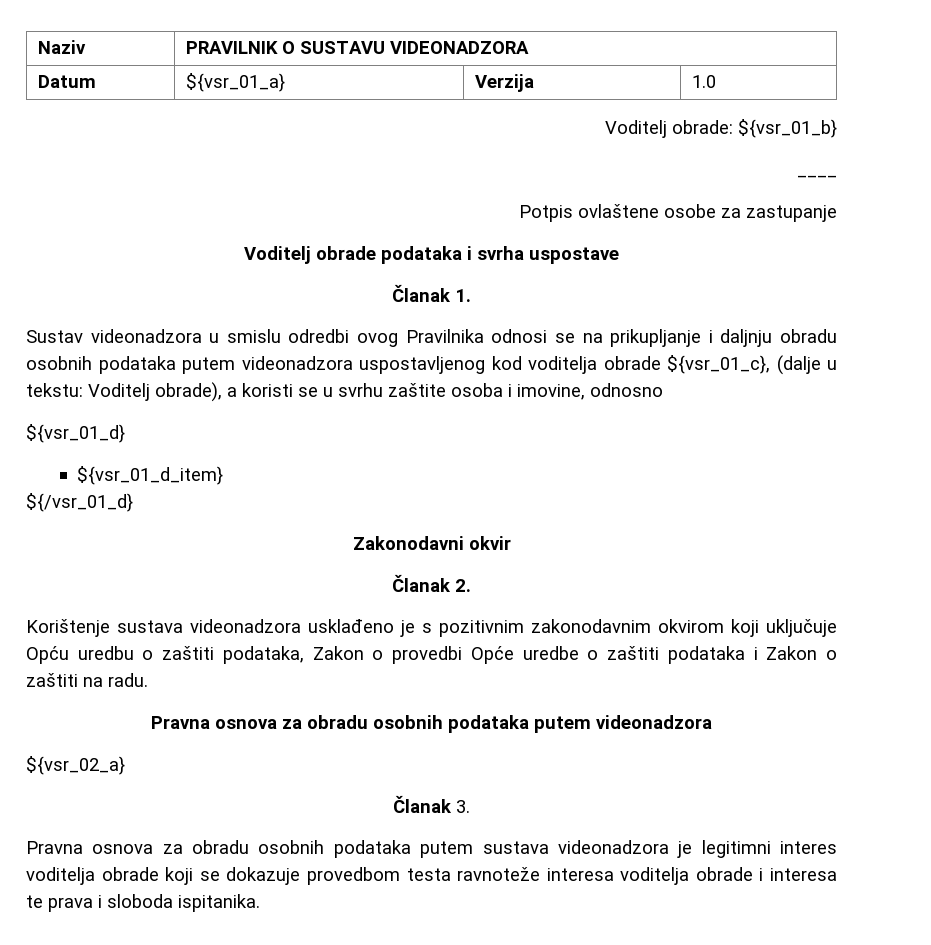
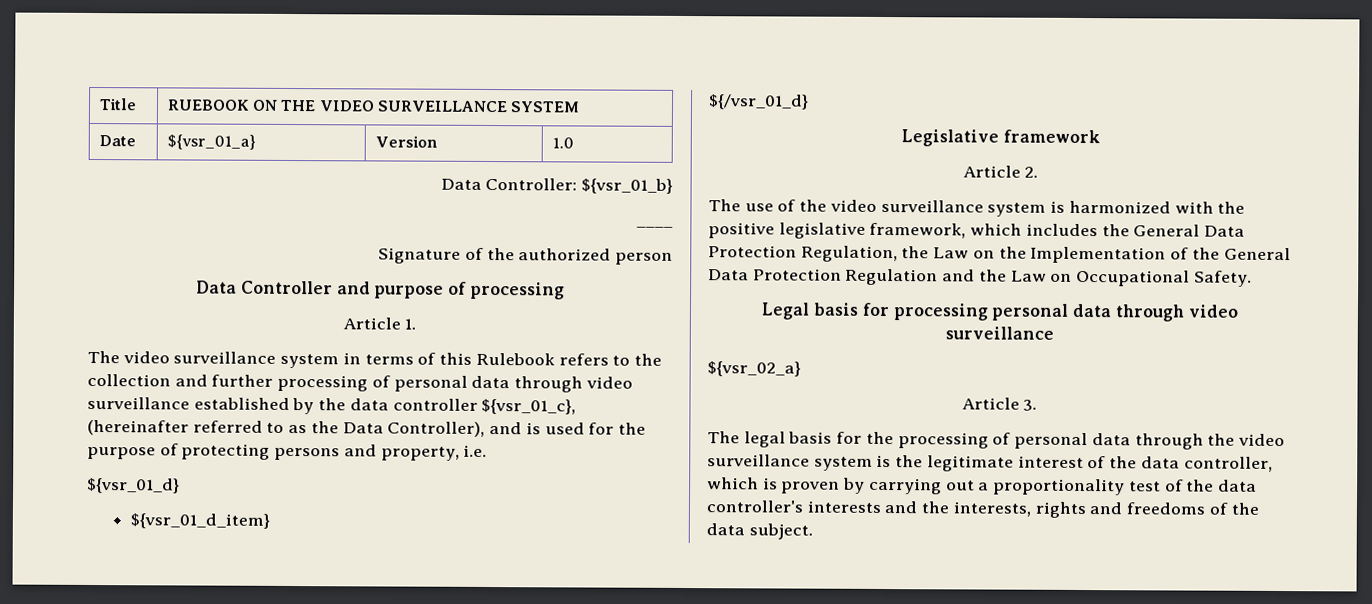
[38,40,87,54] [186,41,530,54] [38,75,97,88] Naziv | PRAVILNIK O SUSTAVU VIDEONADZORA // Datum -> [98,98,137,111] [166,99,581,113] [98,135,136,147] Title | RUEBOOK ON THE VIDEO SURVEILLANCE SYSTEM // Date
[475,74,535,92] Verzija -> [374,135,438,148] Version
[605,120,733,138] Voditelj obrade: -> [440,177,578,191] Data Controller:
[519,204,837,222] [244,246,619,264] [392,284,471,302] [26,329,838,347] [26,355,837,375] [26,382,663,402] [26,424,125,443] [76,466,223,485] [26,493,133,512] [352,536,511,550] [392,574,471,592] [26,619,837,637] [26,646,838,664] [26,673,148,687] [151,715,712,733] Potpis ovlaštene osobe za zastupanje // Voditelj obrade podataka i svrha uspostave // Članak 1. // Sustav videonadzora u smislu odredbi ovog Pravilnika odnosi se na prikupljanje i daljnju obradu osobnih podataka putem videonadzora uspostavljenog kod voditelja obrade ${vsr_01_c}, (dalje u tekstu: Voditelj obrade), a koristi se u svrhu zaštite osoba i imovine, odnosno // ${vsr_01_d} // ${vsr_01_d_item} // ${/vsr_01_d} // Zakonodavni okvir // Članak 2. // Korištenje sustava videonadzora usklađeno je s pozitivnim zakonodavnim okvirom koji uključuje Opću uredbu o zaštiti podataka, Zakon o provedbi Opće uredbe o zaštiti podataka i Zakon o zaštiti na radu. // Pravna osnova za obradu osobnih podataka putem videonadzora -> [378,247,674,265] [196,280,565,300] [342,317,417,330] [87,350,662,369] [87,373,633,393] [87,396,577,415] [87,419,646,437] [87,443,488,461] [87,477,180,494] [129,513,270,529] [708,94,809,110] [901,129,1100,147] [962,165,1039,178] [708,199,1246,217] [708,222,1246,239] [708,245,1291,264] [708,268,1252,287] [761,302,1238,322] [945,326,1054,340] Signature of the authorized person // Data Controller and purpose of processing // Article 1. // The video surveillance system in terms of this Rulebook refers to the collection and further processing of personal data through video surveillance established by the data controller ${vsr_01_c}, (hereinafter referred to as the Data Controller), and is used for the purpose of protecting persons and property, i.e. // ${vsr_01_d} // ${vsr_01_d_item} // ${/vsr_01_d} // Legislative framework // Article 2. // The use of the video surveillance system is harmonized with the positive legislative framework, which includes the General Data Protection Regulation, the Law on the Implementation of the General Data Protection Regulation and the Law on Occupational Safety. // Legal basis for processing personal data through video surveillance
[393,795,452,813] Članak -> [961,397,1020,410] Article
[26,840,838,858] [26,867,838,885] [26,894,260,912] Pravna osnova za obradu osobnih podataka putem sustava videonadzora je legitimni interes voditelja obrade koji se dokazuje provedbom testa ravnoteže interesa voditelja obrade i interesa te prava i sloboda ispitanika. -> [707,431,1285,450] [707,454,1273,472] [707,477,1257,496] [706,500,1259,519] [706,523,813,540] The legal basis for the processing of personal data through the video surveillance system is the legitimate interest of the data controller, which is proven by carrying out a proportionality test of the data controller's interests and the interests, rights and freedoms of the data subject.

